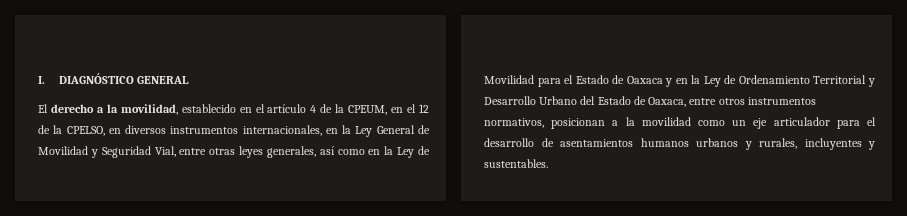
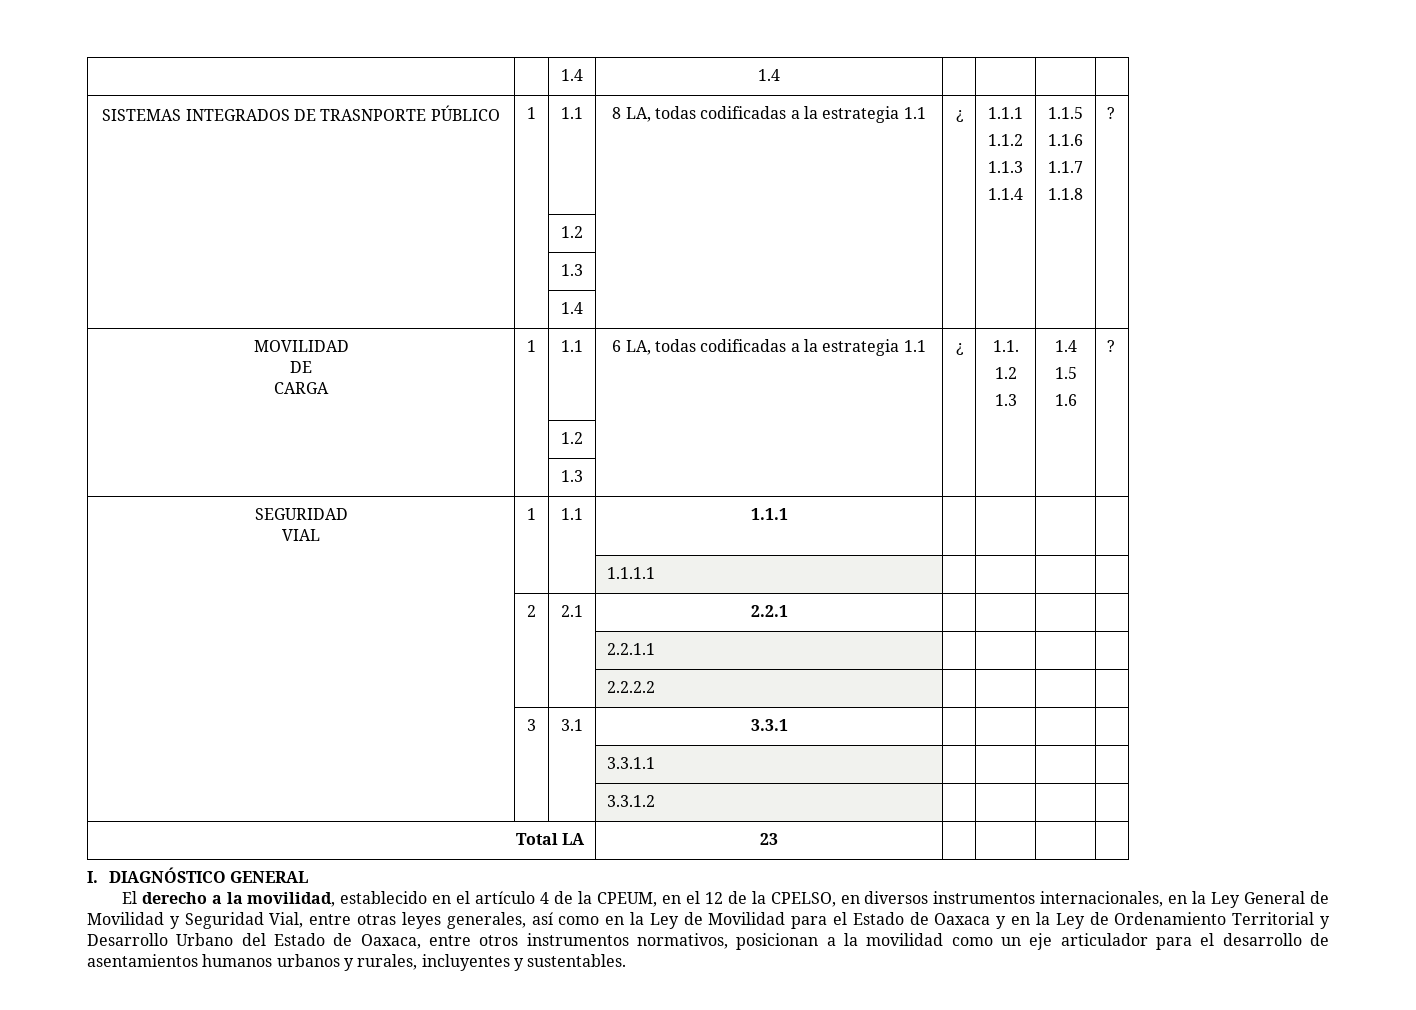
(38, 80) none -> [561,69,583,81] [758,69,780,81] [102,105,500,121] [527,107,536,119] [561,107,583,119] [612,106,926,123] [956,110,965,122] [988,107,1023,119] [988,134,1023,146] [988,161,1023,173] [988,188,1023,200] [1048,107,1083,119] [1048,134,1083,146] [1048,161,1083,173] [1048,188,1083,200] [1106,107,1115,119] [561,226,583,238] [561,264,583,276] [561,302,583,314] [253,340,349,352] [290,361,312,373] [274,382,329,394] [527,340,536,352] [561,340,583,352] [612,339,926,356] [956,343,965,355] [992,340,1019,352] [994,367,1017,379] [994,394,1017,406] [1054,340,1077,352] [1054,367,1077,379] [1054,394,1077,406] [1106,340,1115,352] [561,432,583,444] [561,470,583,482] [254,508,348,520] [282,529,320,541] [527,508,536,520] [561,508,583,520] [750,508,788,520] [606,567,655,579] [527,605,536,617] [561,605,583,617] [750,605,788,617] [606,643,655,655] [606,681,655,693] [527,719,536,731] [561,719,583,731] [750,719,788,731] [606,757,655,769] [606,795,655,807] [515,833,586,845] [760,833,778,845] | | 1.4 | 1.4 | | | | // SISTEMAS INTEGRADOS DE TRASNPORTE PÚBLICO | 1 | 1.1 | 8 LA, todas codificadas a la estrategia 1.1 | ¿ | 1.1.1 // 1.1.2 // 1.1.3 // 1.1.4 | 1.1.5 // 1.1.6 // 1.1.7 // 1.1.8 | ? // | | 1.2 | | | | | // | | 1.3 | | | | | // | | 1.4 | | | | | // MOVILIDAD // DE // CARGA | 1 | 1.1 | 6 LA, todas codificadas a la estrategia 1.1 | ¿ | 1.1. // 1.2 // 1.3 | 1.4 // 1.5 // 1.6 | ? // | | 1.2 | | | | | // | | 1.3 | | | | | // SEGURIDAD // VIAL | 1 | 1.1 | 1.1.1 | | | | // | | | 1.1.1.1 | | | | // | 2 | 2.1 | 2.2.1 | | | | // | | | 2.2.1.1 | | | | // | | | 2.2.2.2 | | | | // | 3 | 3.1 | 3.3.1 | | | | // | | | 3.3.1.1 | | | | // | | | 3.3.1.2 | | | | // Total LA | 23 | | | | //

